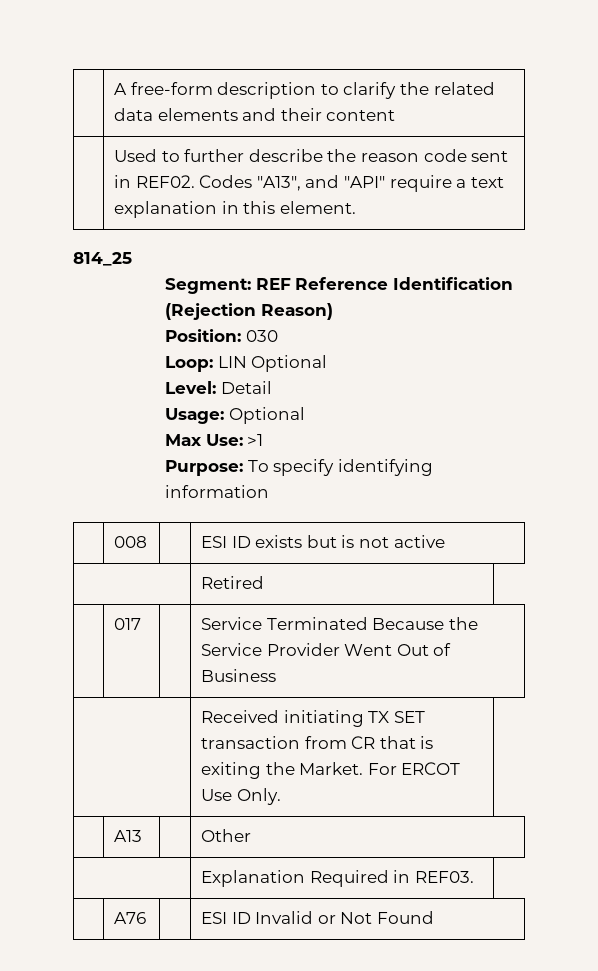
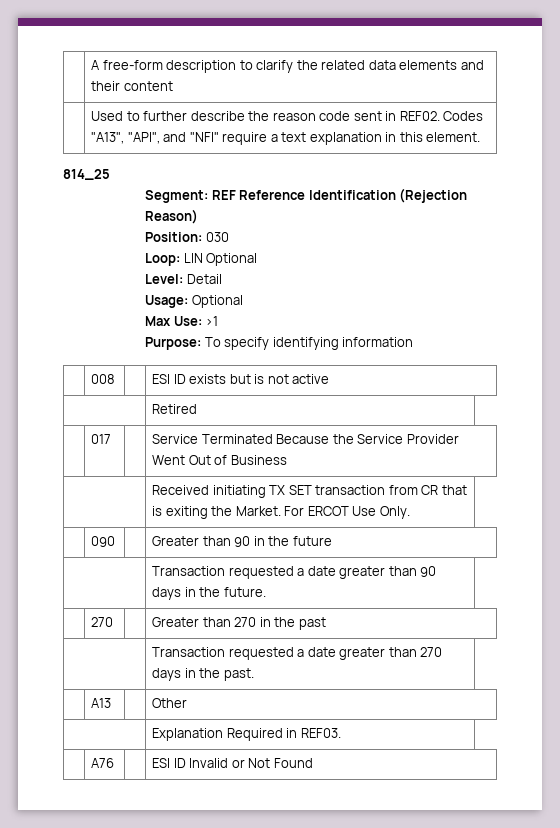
[305,175,385,188] and "API" -> [127,132,219,144] "API", and "NFI"
(281, 796) none -> [91,536,116,547] [152,536,332,547] [152,566,437,579] [152,587,266,600] [91,617,114,627] [152,617,326,630] [152,647,443,660] [152,668,254,681] // | 090 | | Greater than 90 in the future // | Transaction requested a date greater than 90 days in the future. // | 270 | | Greater than 270 in the past // | Transaction requested a date greater than 270 days in the past.

